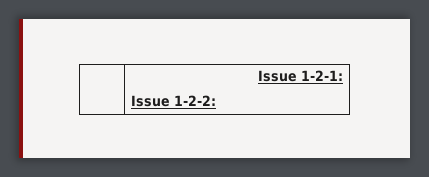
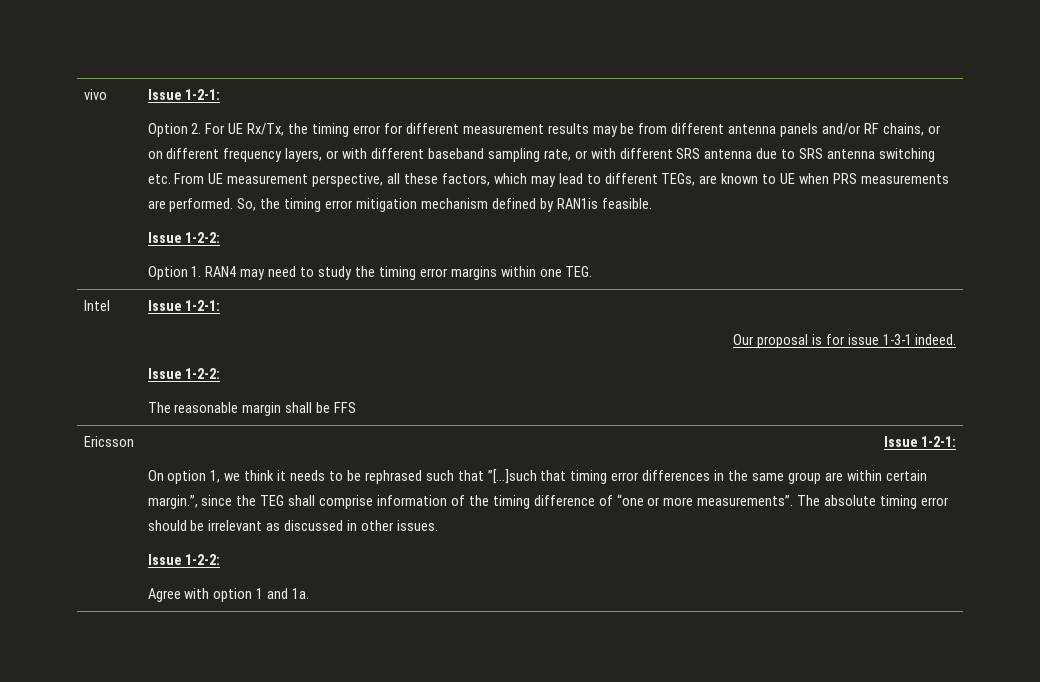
[258,70,344,82] [130,95,216,107] | Issue 1-2-1: // Issue 1-2-2: -> [83,89,107,100] [147,89,221,100] [147,123,940,137] [147,148,935,162] [147,173,949,187] [147,198,652,212] [147,232,221,243] [147,266,593,280] [83,300,110,311] [147,300,221,311] [732,334,957,348] [147,368,221,379] [147,402,357,416] [83,436,134,447] [883,436,957,447] [147,469,927,484] [147,494,948,509] [147,520,438,531] [147,554,221,565] [147,588,310,602] vivo | Issue 1-2-1: // Option 2. For UE Rx/Tx, the timing error for different measurement results may be from different antenna panels and/or RF chains, or on different frequency layers, or with different baseband sampling rate, or with different SRS antenna due to SRS antenna switching etc. From UE measurement perspective, all these factors, which may lead to different TEGs, are known to UE when PRS measurements are performed. So, the timing error mitigation mechanism defined by RAN1is feasible. // Issue 1-2-2: // Option 1. RAN4 may need to study the timing error margins within one TEG. // Intel | Issue 1-2-1: // Our proposal is for issue 1-3-1 indeed. // Issue 1-2-2: // The reasonable margin shall be FFS // Ericsson | Issue 1-2-1: // On option 1, we think it needs to be rephrased such that ”[...]such that timing error differences in the same group are within certain margin.”, since the TEG shall comprise information of the timing difference of “one or more measurements”. The absolute timing error should be irrelevant as discussed in other issues. // Issue 1-2-2: // Agree with option 1 and 1a.

